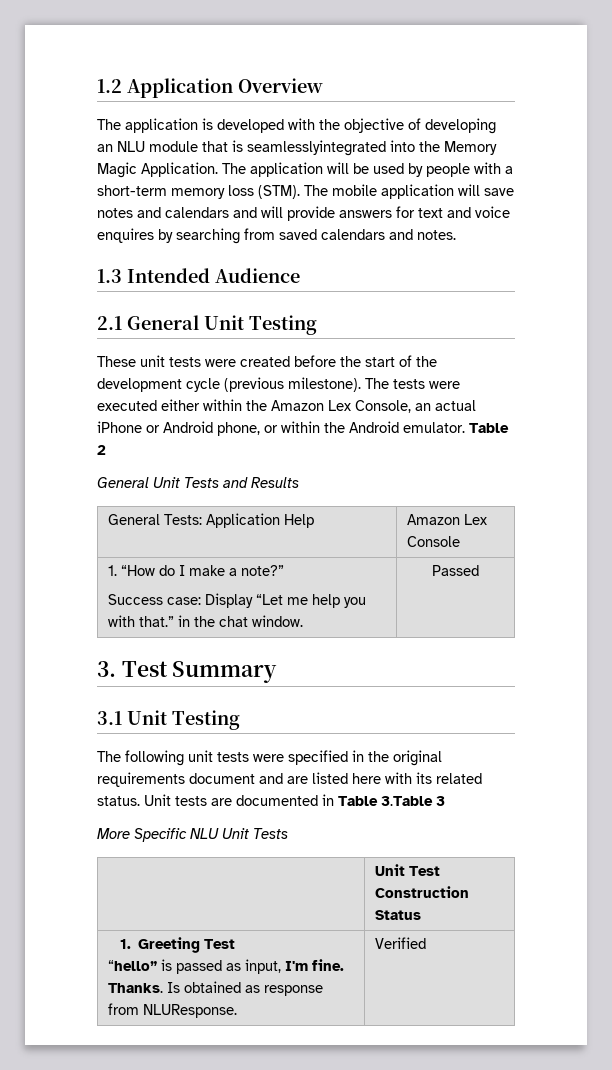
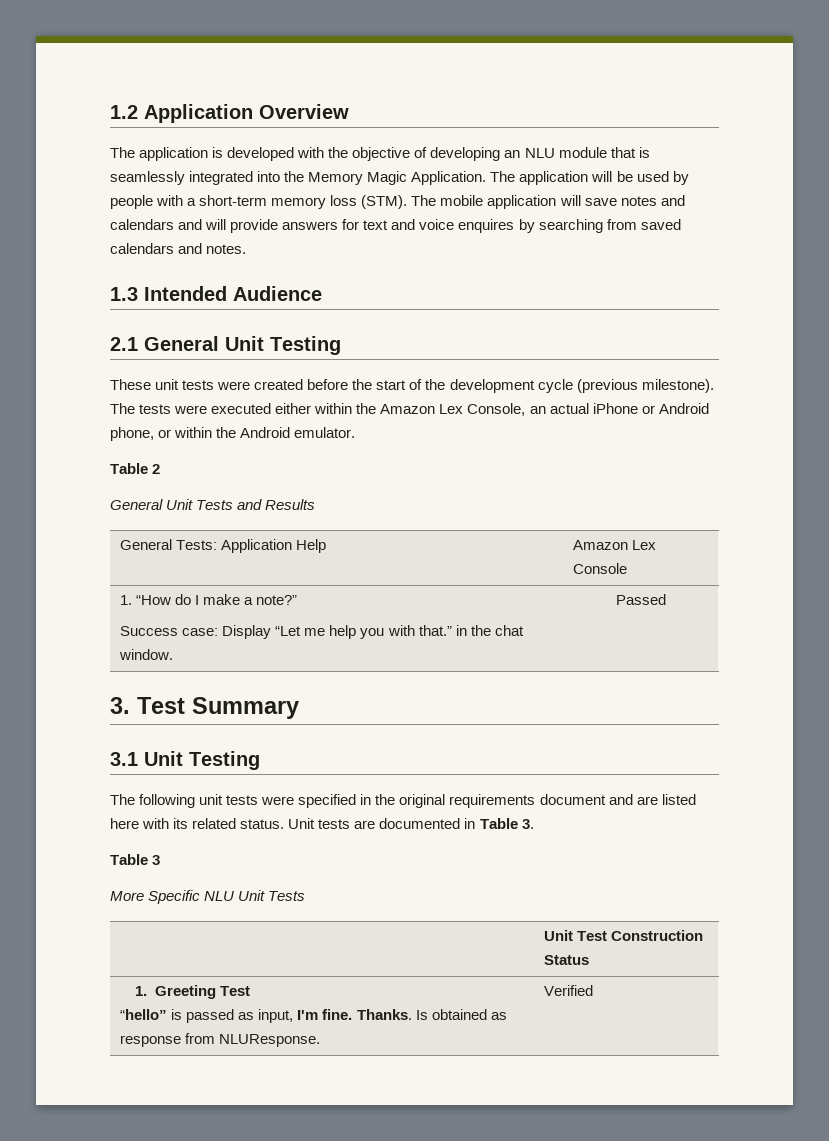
[247,140,386,156] seamlesslyintegrated -> [110,171,254,185] seamlessly integrated
(465, 427) none -> (356, 432) //
[381,796,433,806] 3.Table -> [521,819,534,829] [110,854,148,865] 3. // Table

